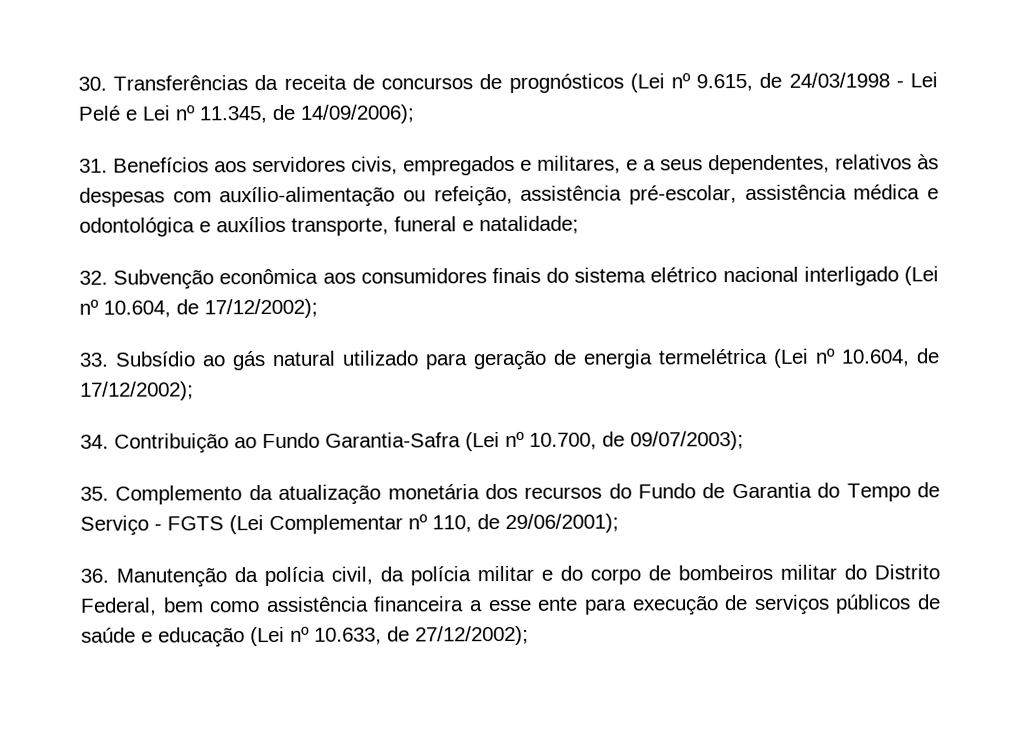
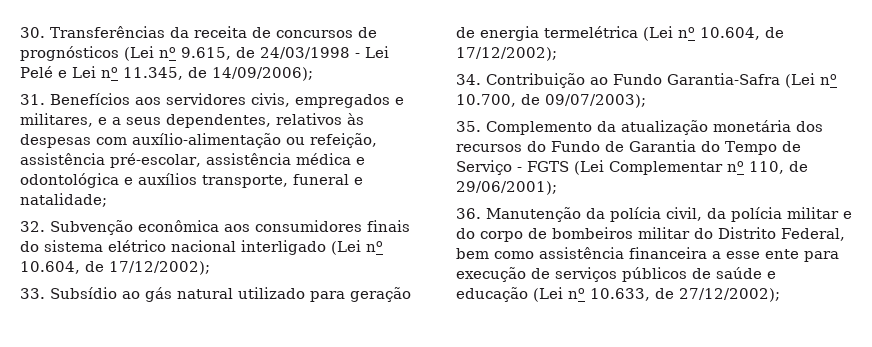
[670,73,691,89] nº -> [159,47,176,58] no
[175,105,195,121] nº -> [101,67,118,78] no
[79,299,99,315] nº -> [366,241,383,252] no
[815,348,835,364] nº -> [678,27,695,38] no
[505,431,525,448] nº -> [820,74,837,85] no
[408,514,428,530] nº -> [727,161,744,172] no
[290,626,310,642] nº -> [568,288,585,299] no

